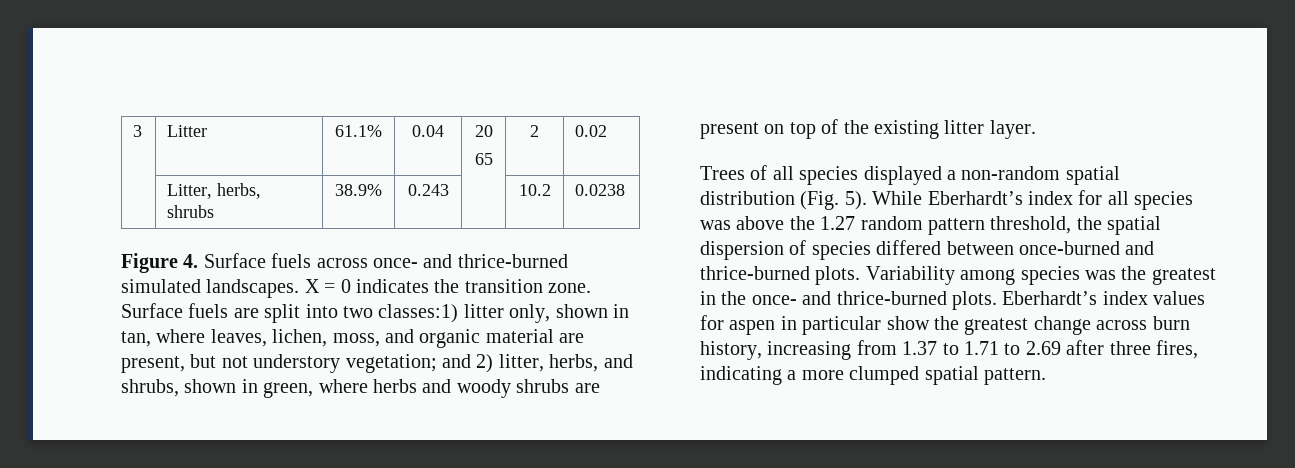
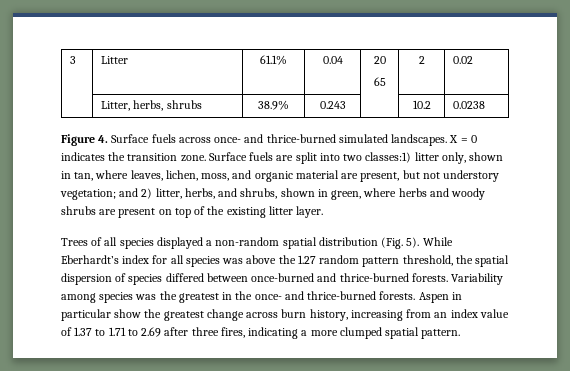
[815,266,861,285] plots. -> [411,273,448,282] forests.
[952,291,1206,310] [700,315,776,335] plots. Eberhardt’s index values for aspen -> [379,291,449,303] forests. Aspen
(897, 347) none -> [434,309,509,318] [61,327,72,336] an index value of

